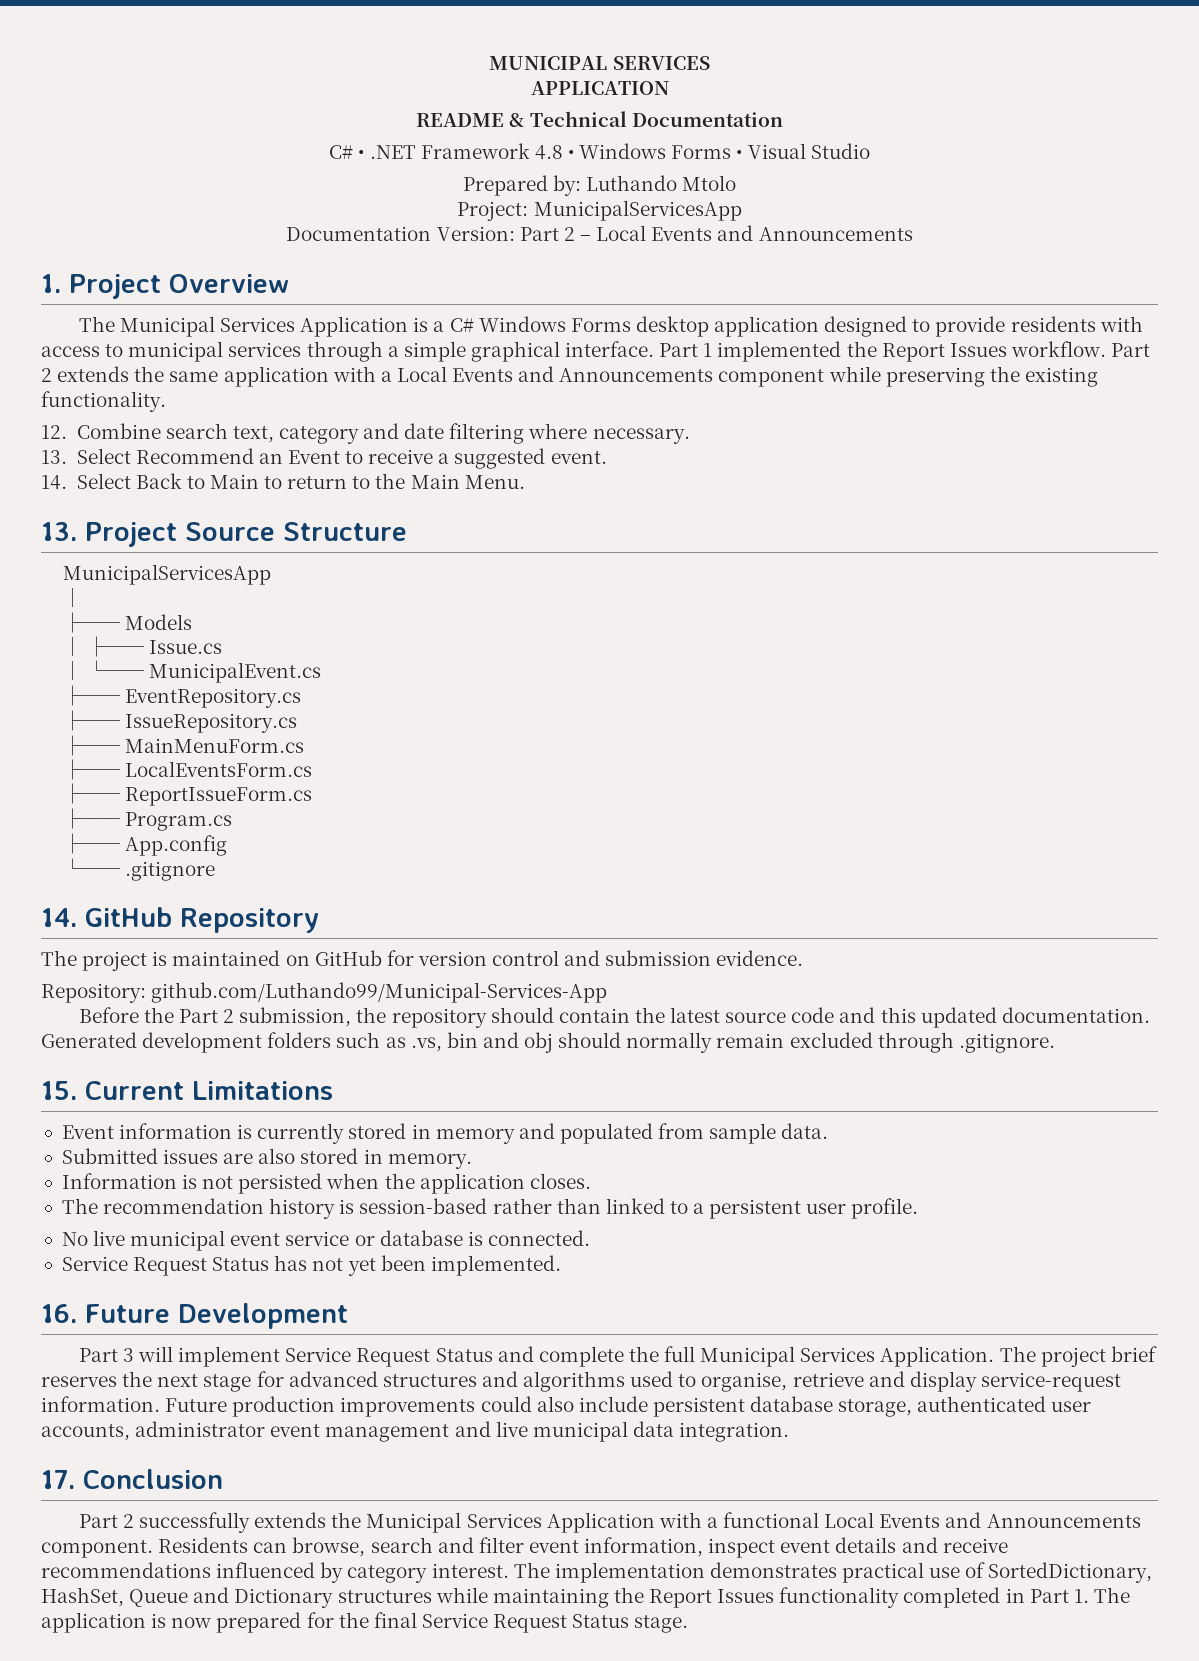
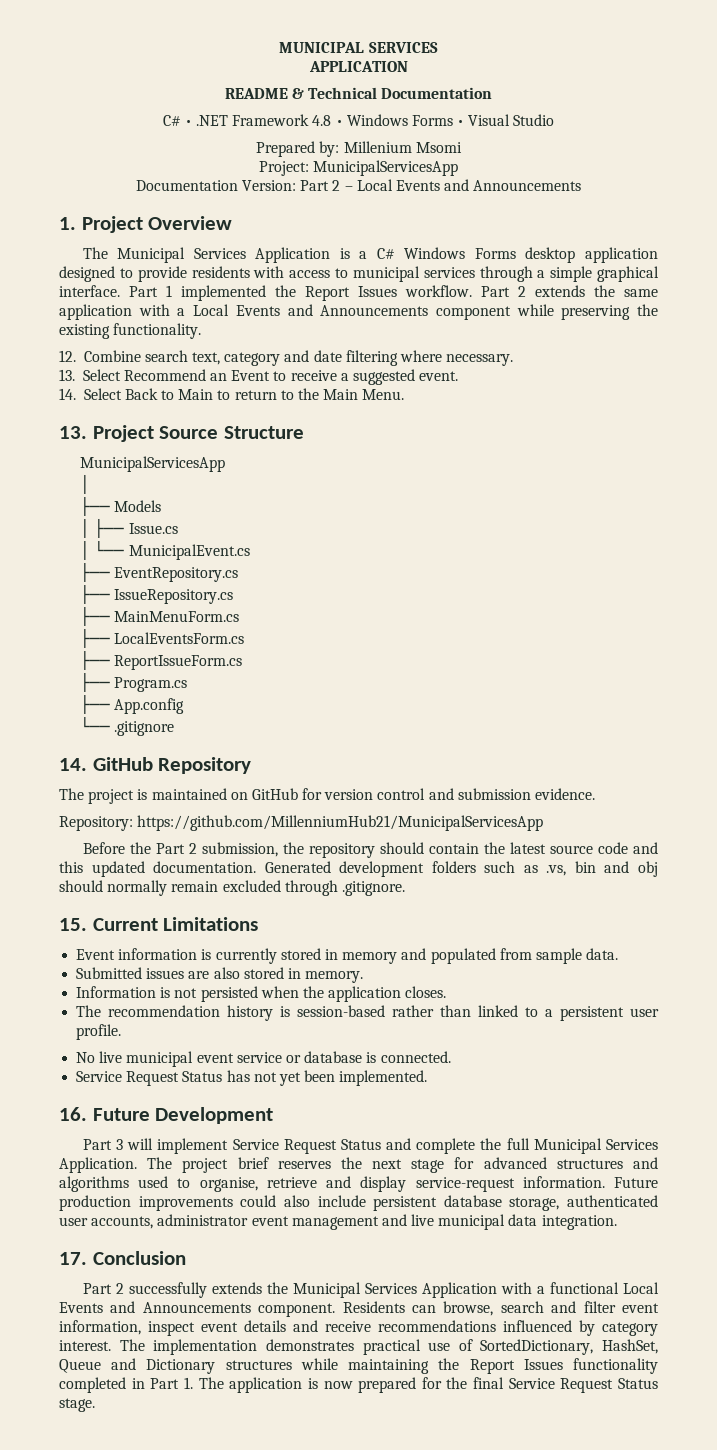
[586,175,737,191] Luthando Mtolo -> [343,141,462,153] Millenium Msomi
[151,982,608,1003] github.com/Luthando99/Municipal-Services-App -> [137,815,544,831] https://github.com/MillenniumHub21/MunicipalServicesApp

